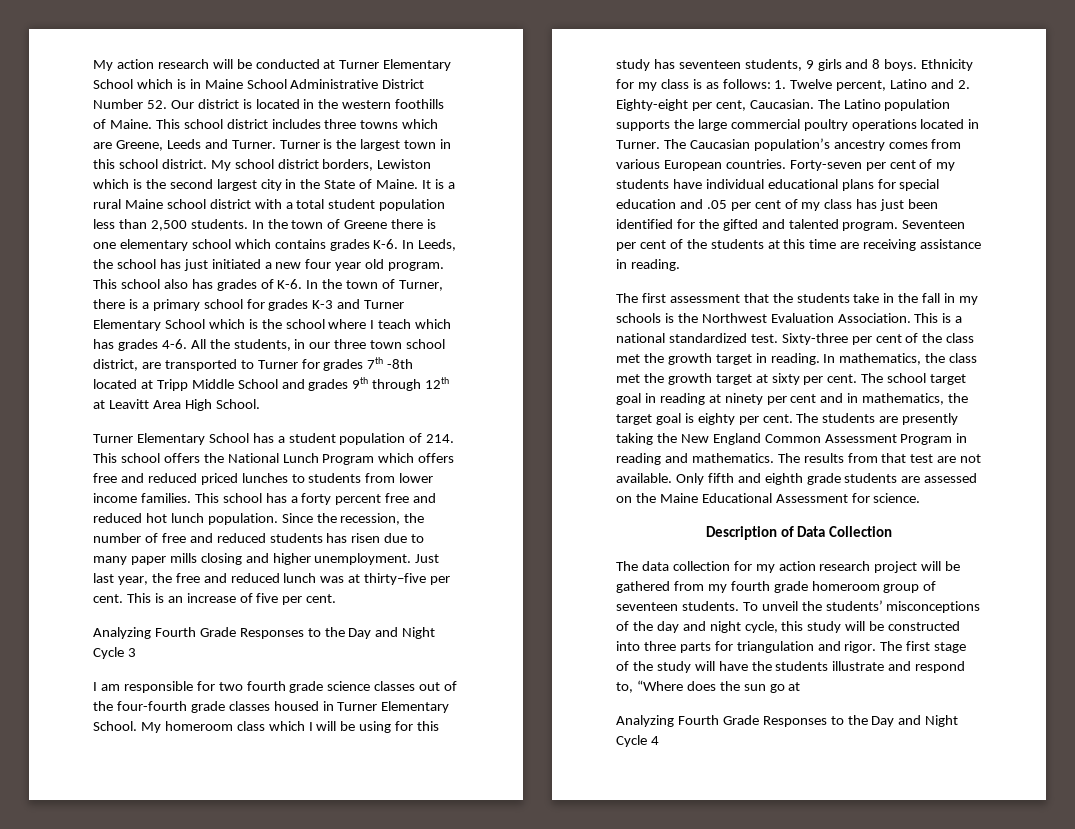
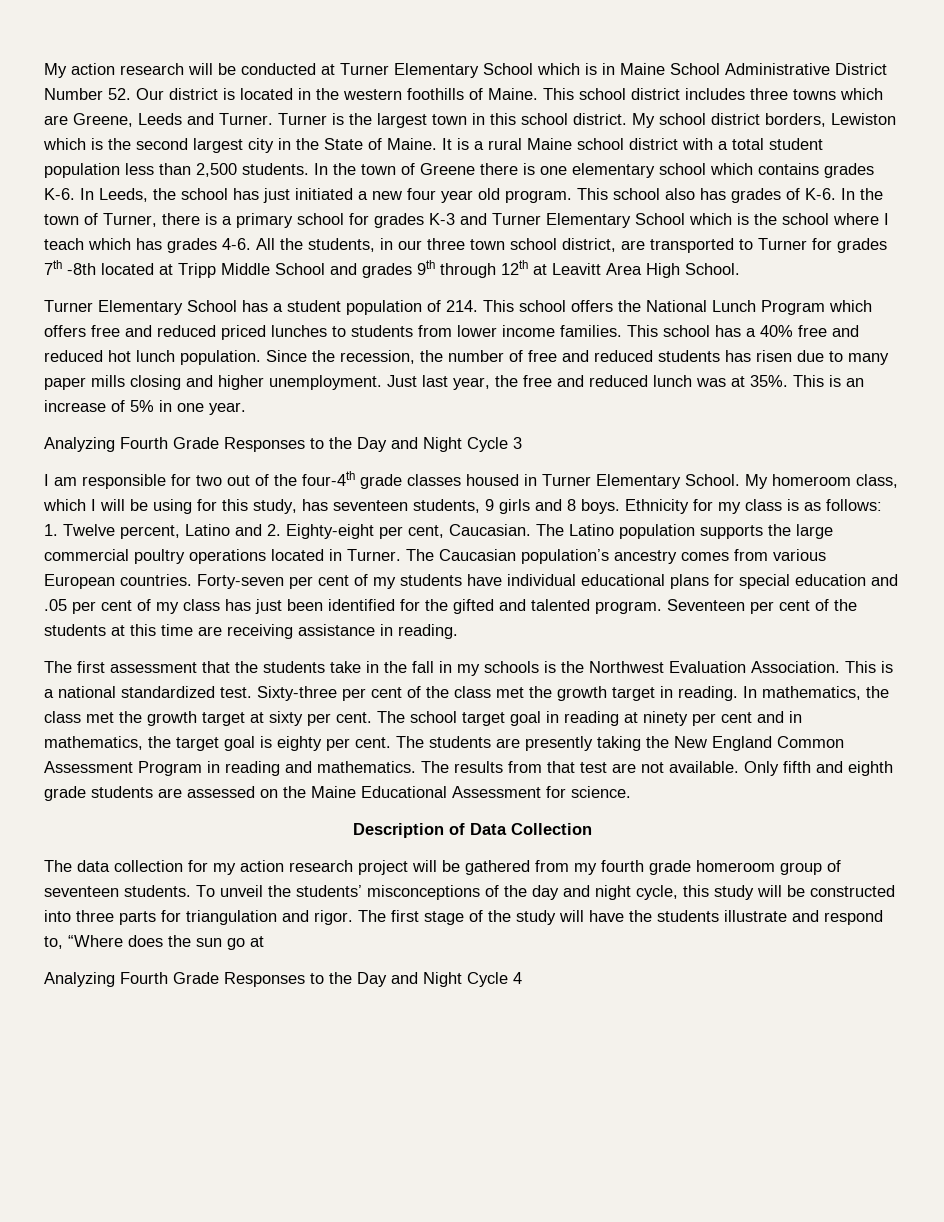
[301,493,382,505] forty percent -> [760,325,793,337] 40%
[364,573,451,585] [93,594,123,603] thirty–five per cent. -> [750,375,788,387] 35%.
[256,593,337,605] five per cent. -> [130,400,246,415] 5% in one year.
[246,681,416,693] fourth grade science classes -> (222, 480) none
[116,701,187,711] four-fourth -> [302,471,355,486] four-4th
[236,721,265,731] class -> [856,474,898,488] class,
[616,59,650,71] study -> [253,499,297,514] study,

